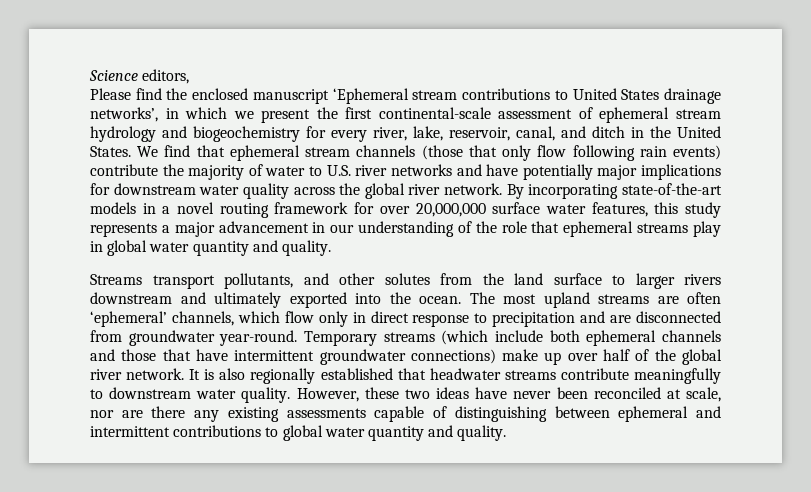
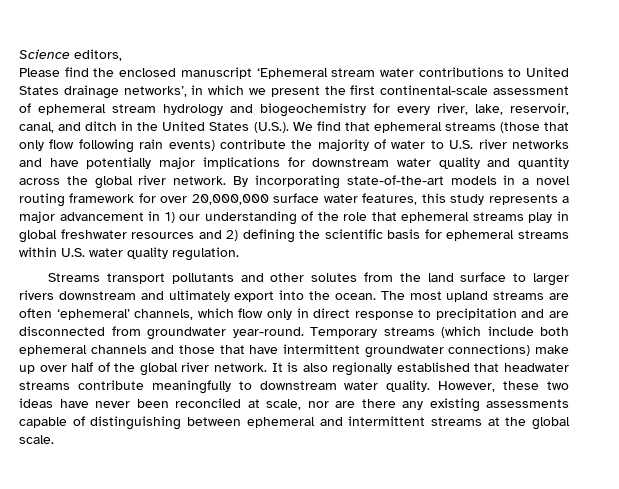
(458, 95) none -> [379,68,414,77] water
[90,146,131,157] States. -> [209,122,289,133] States (U.S.).
[305,145,416,157] stream channels -> [444,122,496,131] streams
(289, 191) none -> [487,157,569,169] and quantity
(326, 227) none -> [164,212,175,223] 1)
[149,240,331,256] water quantity and quality. -> [60,229,569,243] [19,247,239,261] freshwater resources and 2) defining the scientific basis for ephemeral streams within U.S. water quality regulation.
[224,273,293,289] pollutants, -> [171,273,234,284] pollutants
[289,292,347,308] exported -> [234,291,275,302] export
[173,425,507,441] contributions to global water quantity and quality. -> [430,417,570,430] [19,435,54,444] streams at the global scale.

